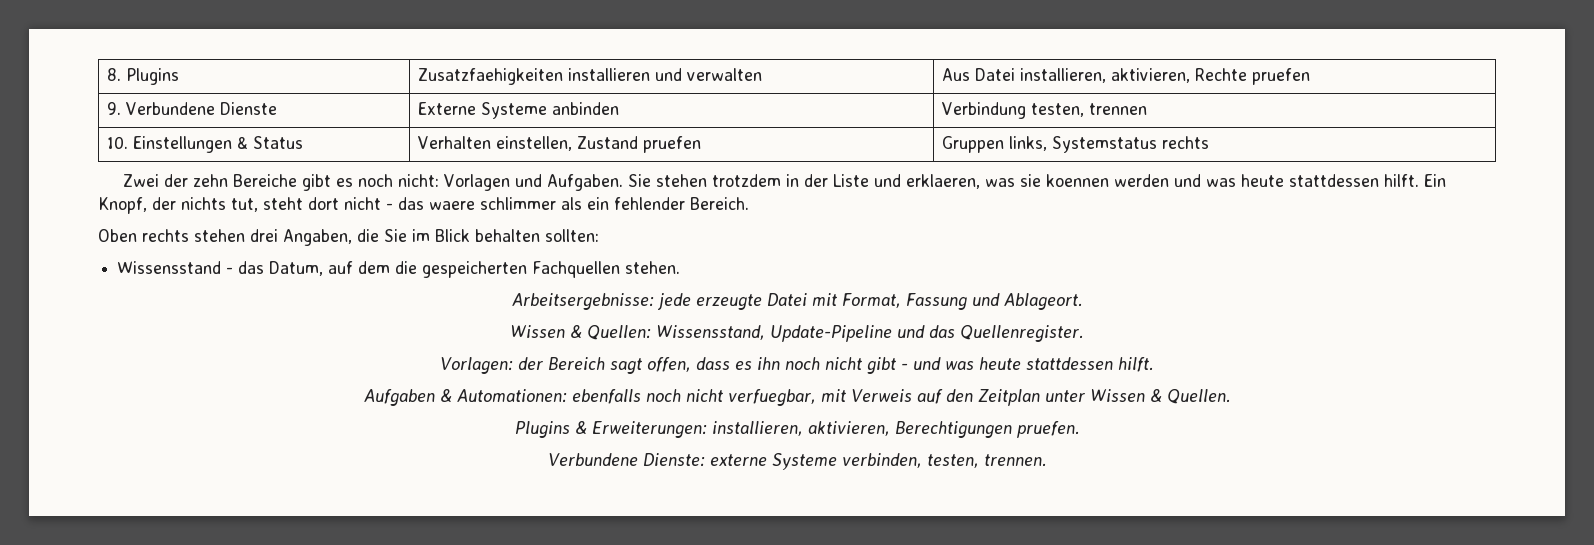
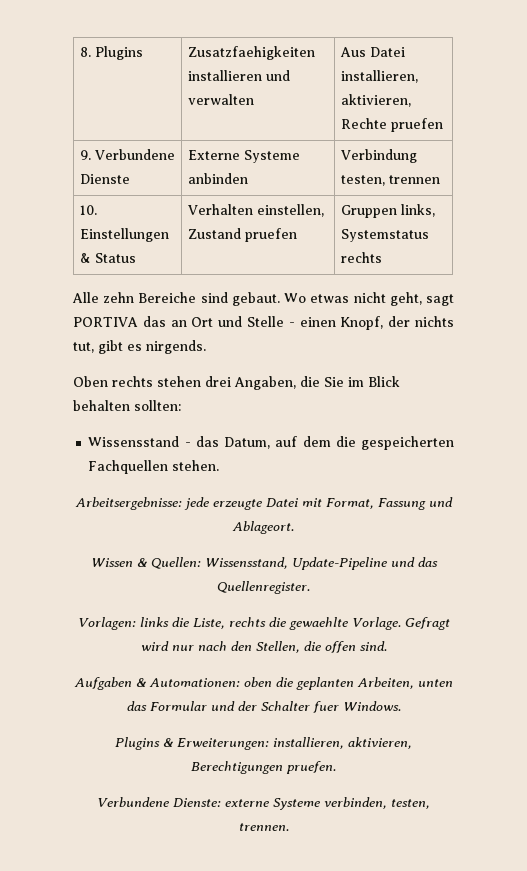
[123,174,1447,191] [98,197,749,214] Zwei der zehn Bereiche gibt es noch nicht: Vorlagen und Aufgaben. Sie stehen trotzdem in der Liste und erklaeren, was sie koennen werden und was heute stattdessen hilft. Ein Knopf, der nichts tut, steht dort nicht - das waere schlimmer als ein fehlender Bereich. -> [72,292,455,306] [73,316,455,330] [73,340,206,354] Alle zehn Bereiche sind gebaut. Wo etwas nicht geht, sagt PORTIVA das an Ort und Stelle - einen Knopf, der nichts tut, gibt es nirgends.
[517,357,1154,374] [363,389,1231,406] der Bereich sagt offen, dass es ihn noch nicht gibt - und was heute stattdessen hilft. // Aufgaben & Automationen: ebenfalls noch nicht verfuegbar, mit Verweis auf den Zeitplan unter Wissen & Quellen. -> [139,617,450,630] [140,641,387,653] [73,677,453,690] [126,701,401,713] links die Liste, rechts die gewaehlte Vorlage. Gefragt wird nur nach den Stellen, die offen sind. // Aufgaben & Automationen: oben die geplanten Arbeiten, unten das Formular und der Schalter fuer Windows.

